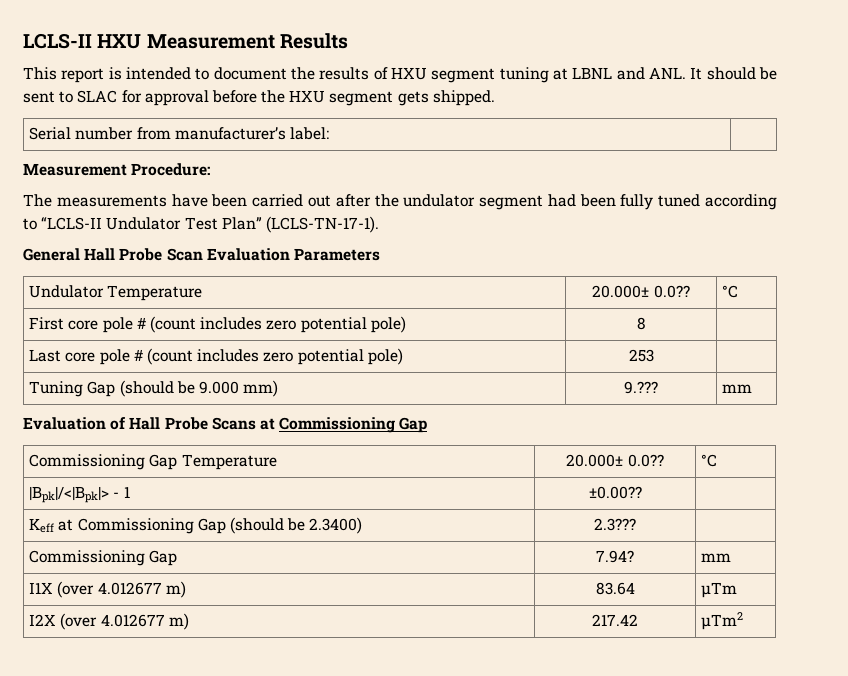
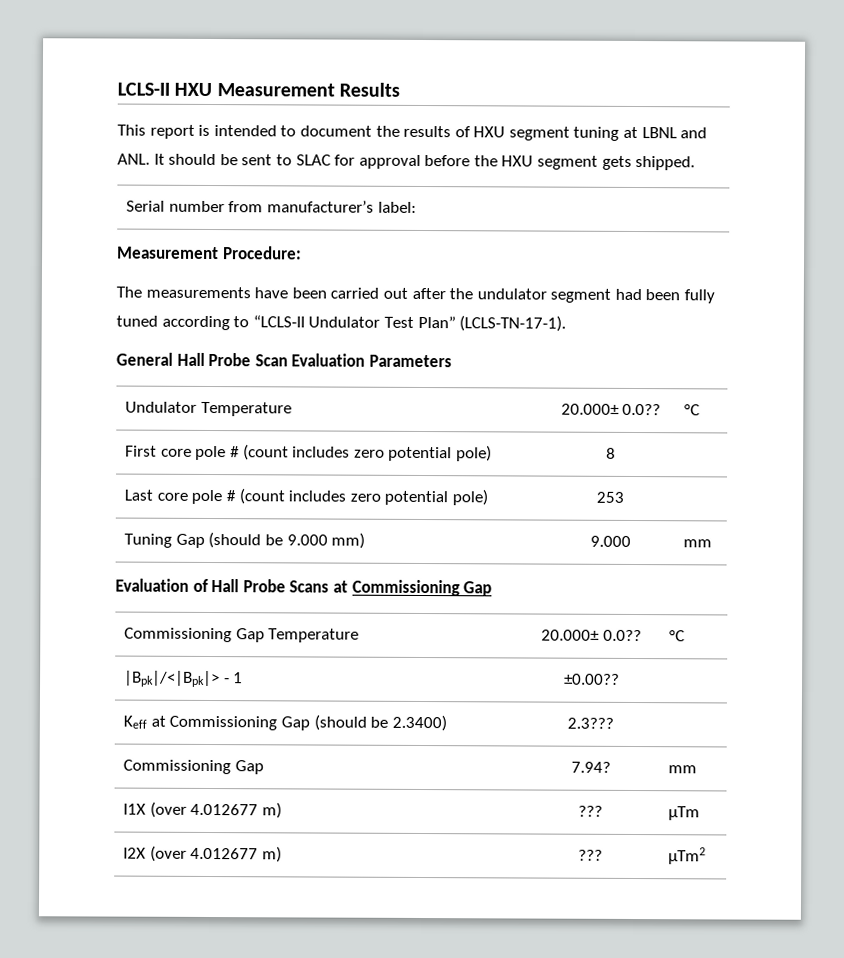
[624,381,658,394] 9.??? -> [589,535,631,547] 9.000
[595,582,635,595] 83.64 -> [578,805,603,817] ???
[592,614,638,626] 217.42 -> [578,849,603,861] ???

